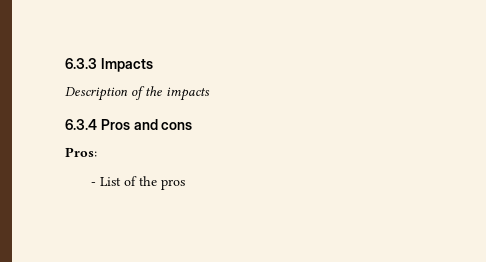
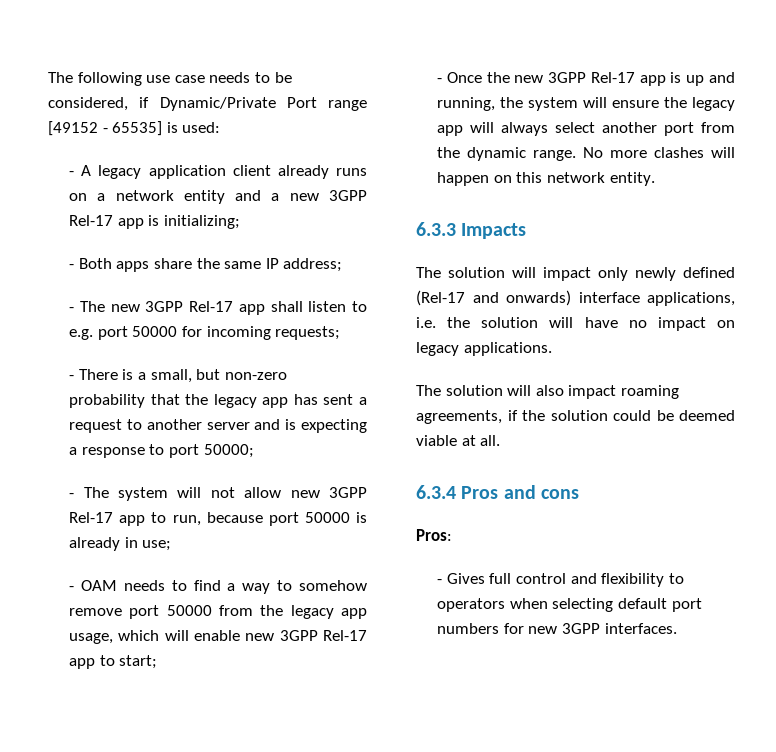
[65,58,153,72] [65,86,210,101] 6.3.3 Impacts // Description of the impacts -> [48,72,292,86] [48,97,367,111] [48,121,221,136] [69,165,367,179] [69,190,367,204] [69,215,240,229] [69,258,343,272] [69,301,367,315] [69,326,341,340] [69,369,287,383] [69,394,368,408] [69,419,367,433] [69,444,254,458] [69,487,368,501] [69,512,367,526] [69,537,172,551] [69,580,367,594] [69,605,368,619] [69,630,368,644] [69,655,158,669] [437,72,735,86] [437,97,735,111] [437,122,735,136] [437,147,735,161] [437,172,655,186] [416,222,527,239] [416,267,735,281] [416,290,735,306] [416,317,735,331] [416,342,552,356] [416,385,679,399] [416,410,735,424] [416,435,501,446] The following use case needs to be considered, if Dynamic/Private Port range [49152 - 65535] is used: // - A legacy application client already runs on a network entity and a new 3GPP Rel-17 app is initializing; // - Both apps share the same IP address; // - The new 3GPP Rel-17 app shall listen to e.g. port 50000 for incoming requests; // - There is a small, but non-zero probability that the legacy app has sent a request to another server and is expecting a response to port 50000; // - The system will not allow new 3GPP Rel-17 app to run, because port 50000 is already in use; // - OAM needs to find a way to somehow remove port 50000 from the legacy app usage, which will enable new 3GPP Rel-17 app to start; // - Once the new 3GPP Rel-17 app is up and running, the system will ensure the legacy app will always select another port from the dynamic range. No more clashes will happen on this network entity. // 6.3.3 Impacts // The solution will impact only newly defined (Rel-17 and onwards) interface applications, i.e. the solution will have no impact on legacy applications. // The solution will also impact roaming agreements, if the solution could be deemed viable at all.
[100,176,186,190] List of the pros -> [446,573,684,587] [437,598,702,612] [437,623,677,634] Gives full control and flexibility to operators when selecting default port numbers for new 3GPP interfaces.

